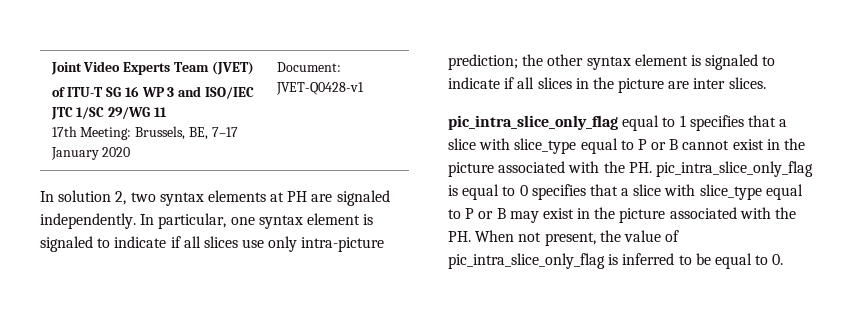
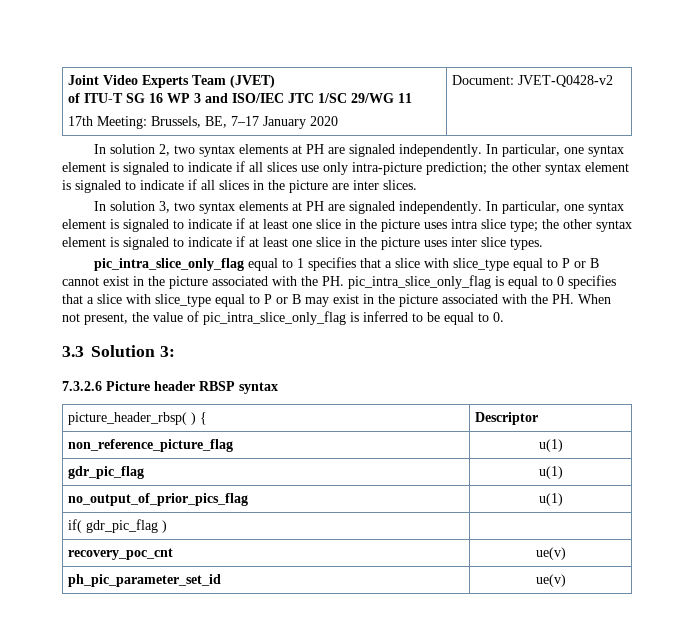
[275,82,364,95] JVET-Q0428-v1 -> [518,75,614,87] JVET-Q0428-v2
(766, 83) none -> [93,201,624,214] [62,218,632,232] [62,236,543,250] // In solution 3, two syntax elements at PH are signaled independently. In particular, one syntax element is signaled to indicate if at least one slice in the picture uses intra slice type; the other syntax element is signaled to indicate if at least one slice in the picture uses inter slice types.
(784, 259) none -> [62,345,175,357] [62,381,278,394] [68,412,208,425] [475,412,539,425] [68,439,234,452] [538,439,563,452] [68,466,145,479] [538,466,563,479] [68,493,249,506] [538,493,563,506] [68,519,168,533] [68,548,174,560] [535,547,566,560] [68,574,222,587] [535,574,566,587] // 3.3 Solution 3: // 7.3.2.6 Picture header RBSP syntax // picture_header_rbsp( ) { | Descriptor // non_reference_picture_flag | u(1) // gdr_pic_flag | u(1) // no_output_of_prior_pics_flag | u(1) // if( gdr_pic_flag ) | // recovery_poc_cnt | ue(v) // ph_pic_parameter_set_id | ue(v)

